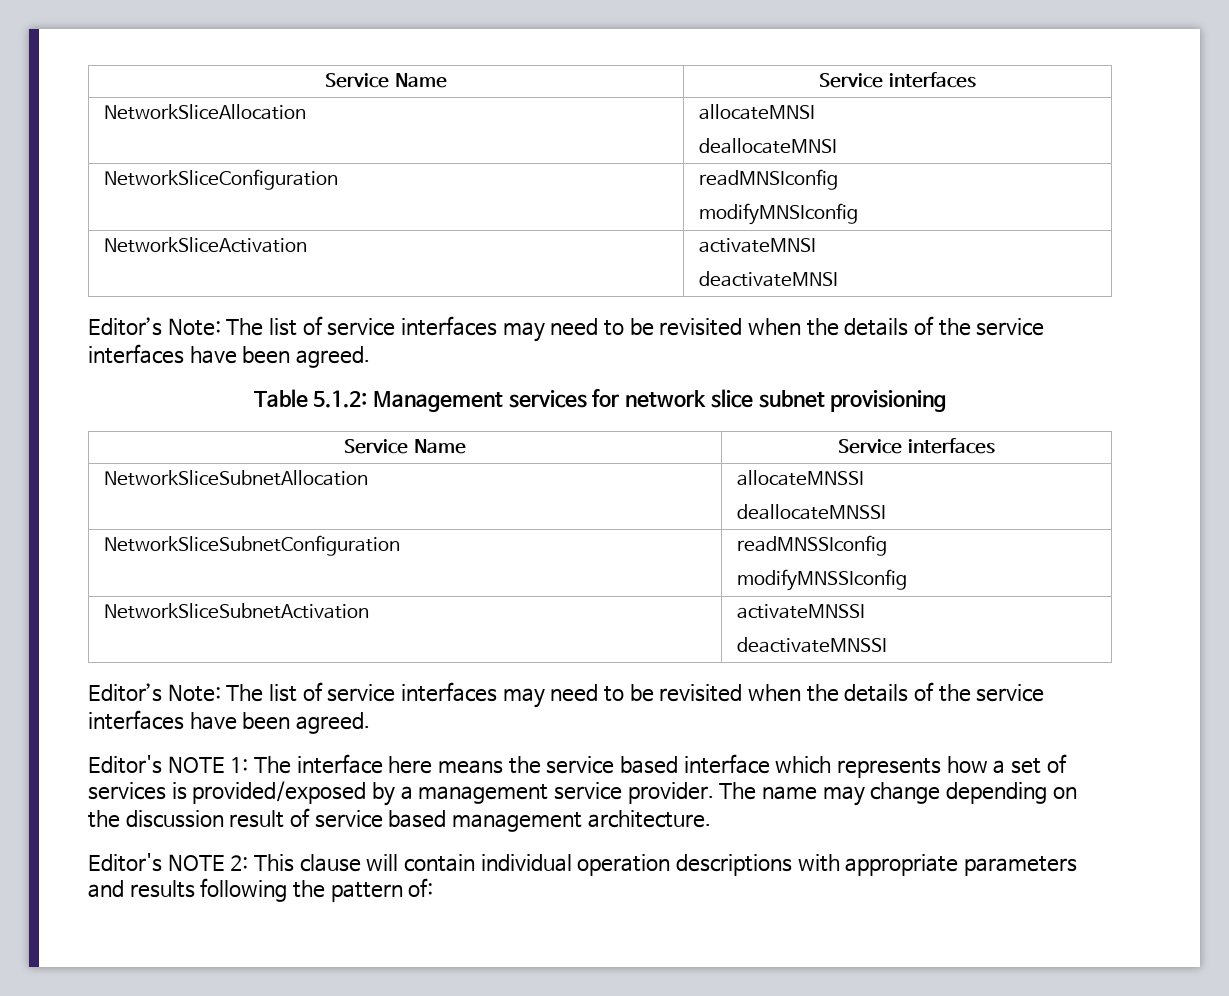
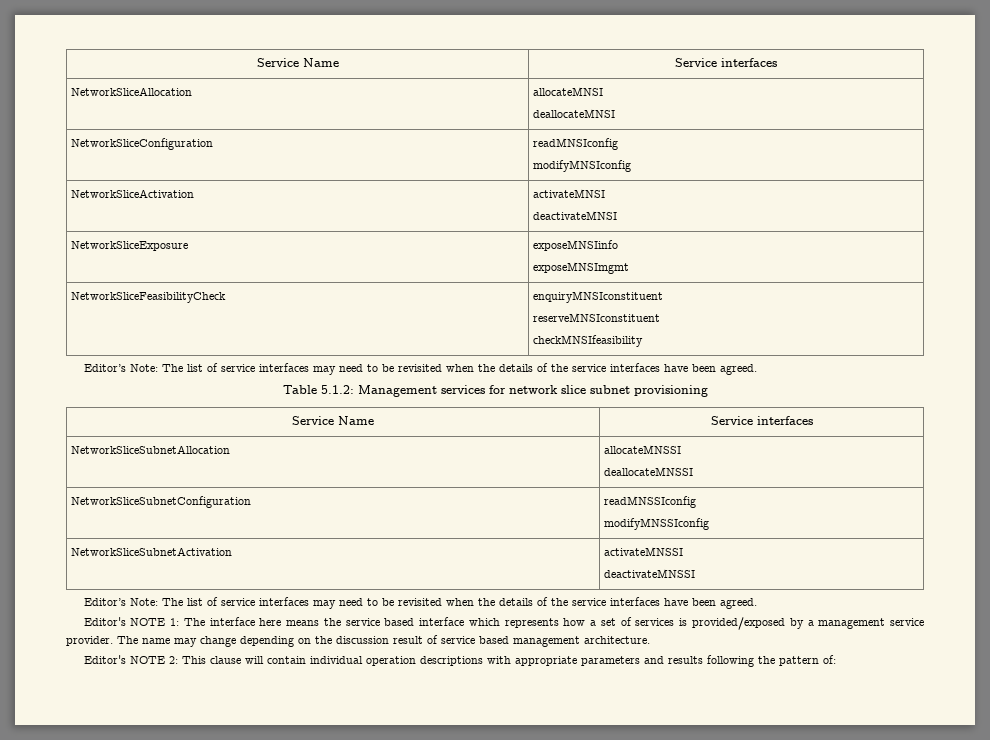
(838, 279) none -> [70,241,188,251] [532,240,618,251] [532,262,629,274] [70,292,226,303] [532,291,663,303] [532,313,660,322] [532,335,643,347] // NetworkSliceExposure | exposeMNSIinfo // exposeMNSImgmt // NetworkSliceFeasibilityCheck | enquiryMNSIconstituent // reserveMNSIconstituent // checkMNSIfeasibility

